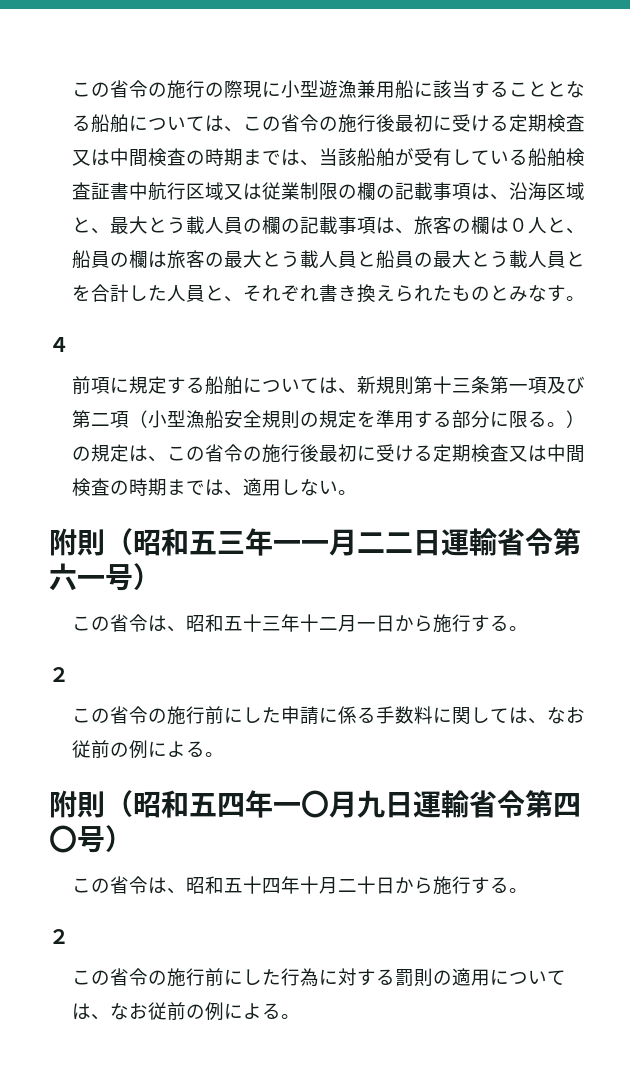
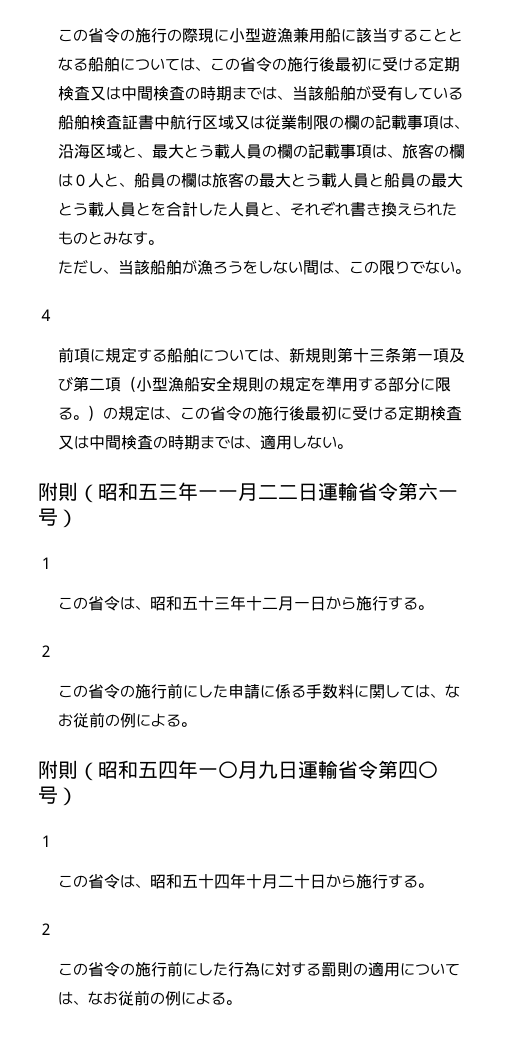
(586, 298) none -> [58,259,471,275] // ただし、当該船舶が漁ろうをしない間は、この限りでない。
(161, 576) none -> [38,557,54,569] // １
(133, 838) none -> [38,835,54,847] // １

